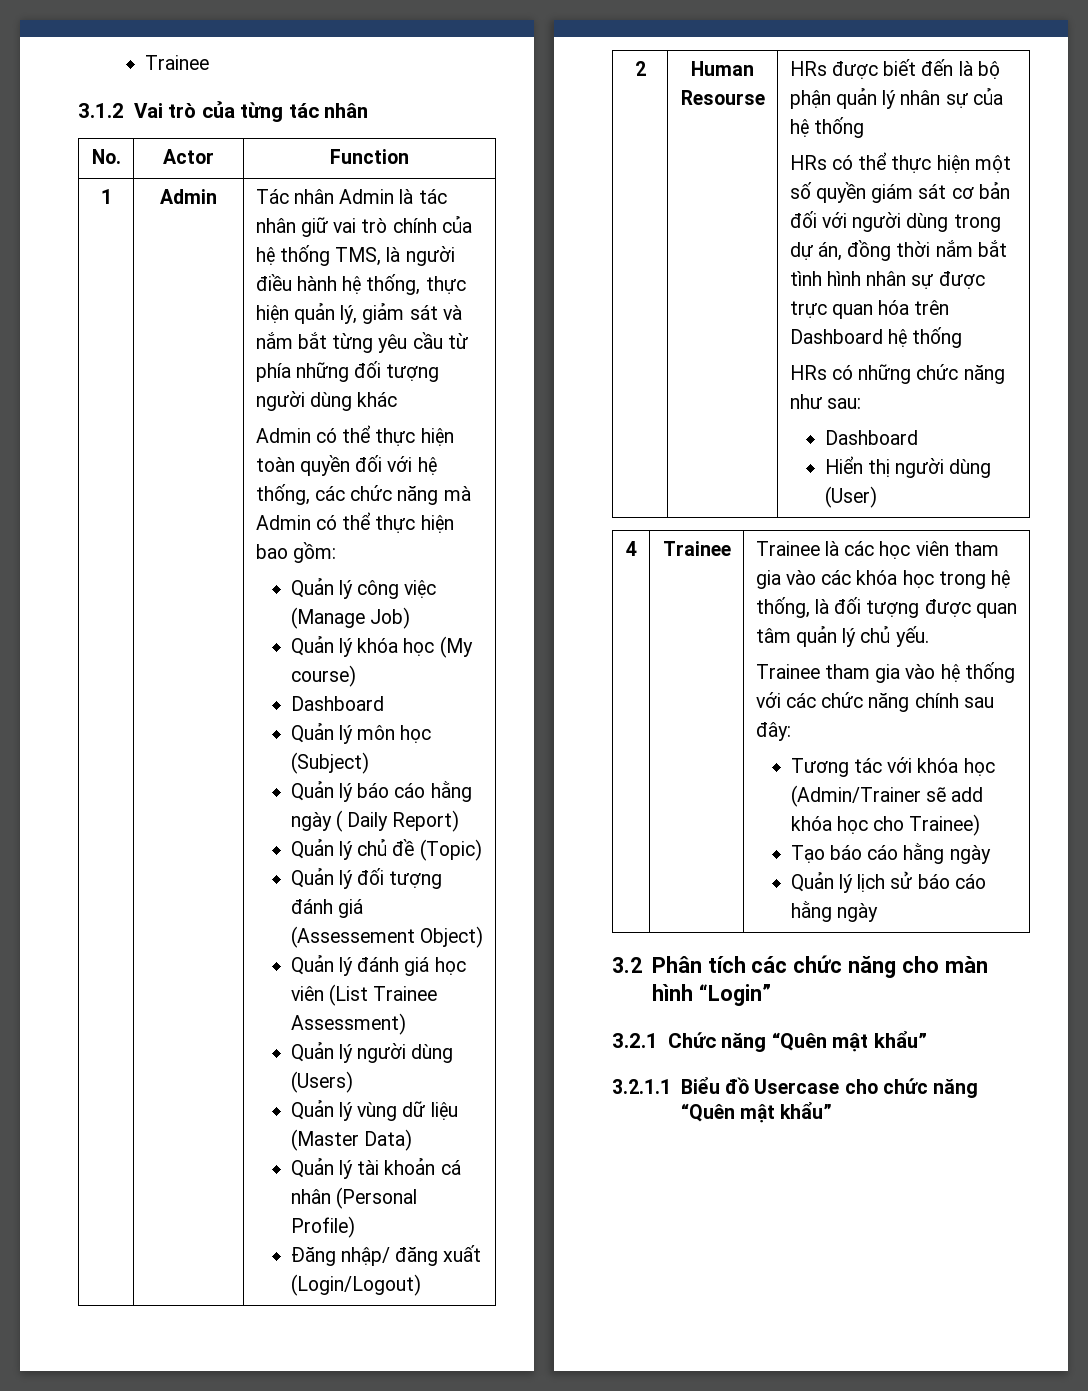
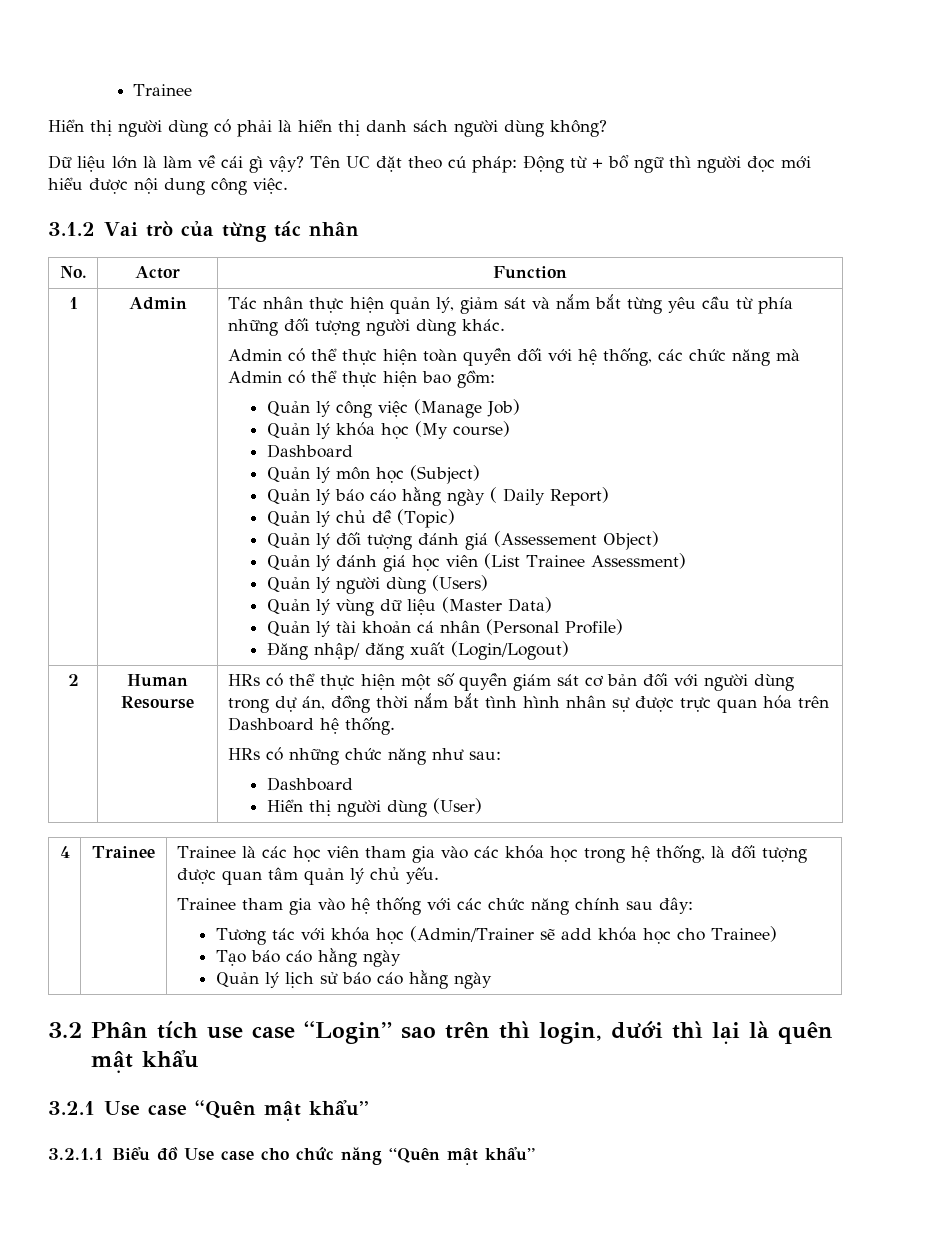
[144,55,209,70] Trainee -> [133,84,193,96] [48,119,607,137] [48,155,811,173] [48,177,288,195] Trainee // Hiển thị người dùng có phải là hiển thị danh sách người dùng không? // Dữ liệu lớn là làm về cái gì vậy? Tên UC đặt theo cú pháp: Động từ + bổ ngữ thì người đọc mới hiểu được nội dung công việc.
[339,189,447,204] [255,216,472,237] [255,245,455,266] [255,274,421,295] Admin là tác nhân giữ vai trò chính của hệ thống TMS, là người điều hành hệ thống, -> (303, 302) none
[357,392,398,407] khác -> [461,319,505,331] khác.
[831,59,1000,79] [789,88,1003,109] [789,117,864,138] [789,155,827,170] được biết đến là bộ phận quản lý nhân sự của hệ thống // HRs -> (260, 680) none
[912,327,963,348] thống -> [344,717,395,735] thống.
[751,955,988,978] [651,984,771,1006] các chức năng cho màn hình “Login” -> [206,1021,833,1044] [90,1050,199,1073] use case “Login” sao trên thì login, dưới thì lại là quên mật khẩu
[667,1032,767,1052] Chức năng -> [103,1101,187,1116] Use case
[754,1079,840,1094] Usercase -> [183,1148,254,1161] Use case

